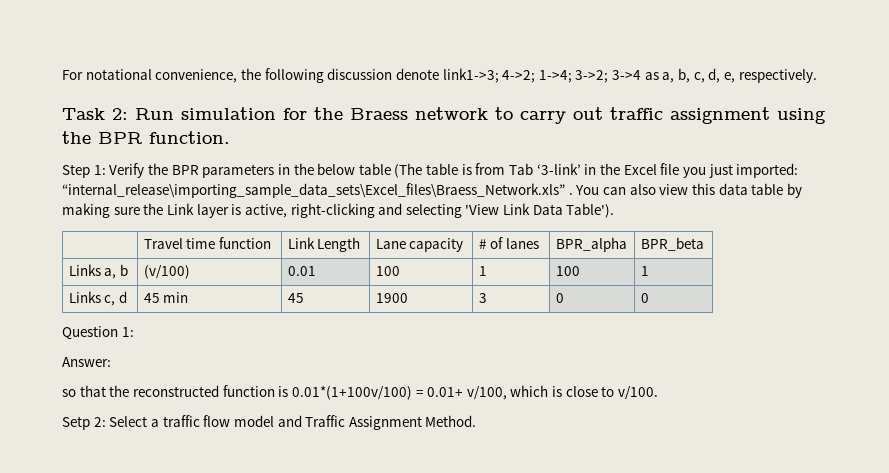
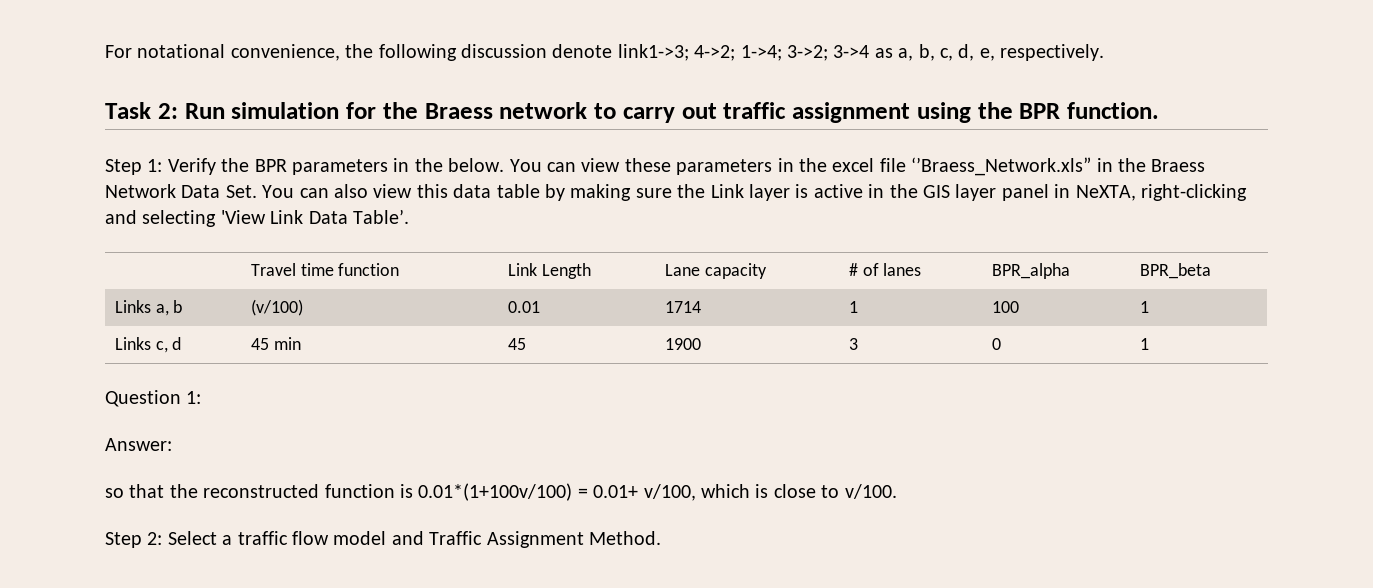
[317,163,799,178] [62,183,573,198] below table (The table is from Tab ‘3-link’ in the Excel file you just imported: “internal_release\importing_sample_data_sets\Excel_files\Braess_Network.xls” . -> [448,157,1206,176] [105,184,257,198] below. You can view these parameters in the excel file ‘’Braess_Network.xls” in the Braess Network Data Set.
[244,204,287,218] active, -> [813,184,1136,201] active in the GIS layer panel in NeXTA,
[566,203,615,218] Table'). -> [353,209,409,224] Table’.
[375,266,400,276] 100 -> [664,301,701,313] 1714
[640,293,649,303] 0 -> [1139,338,1149,350] 1
[62,416,90,430] Setp -> [105,532,142,548] Step

